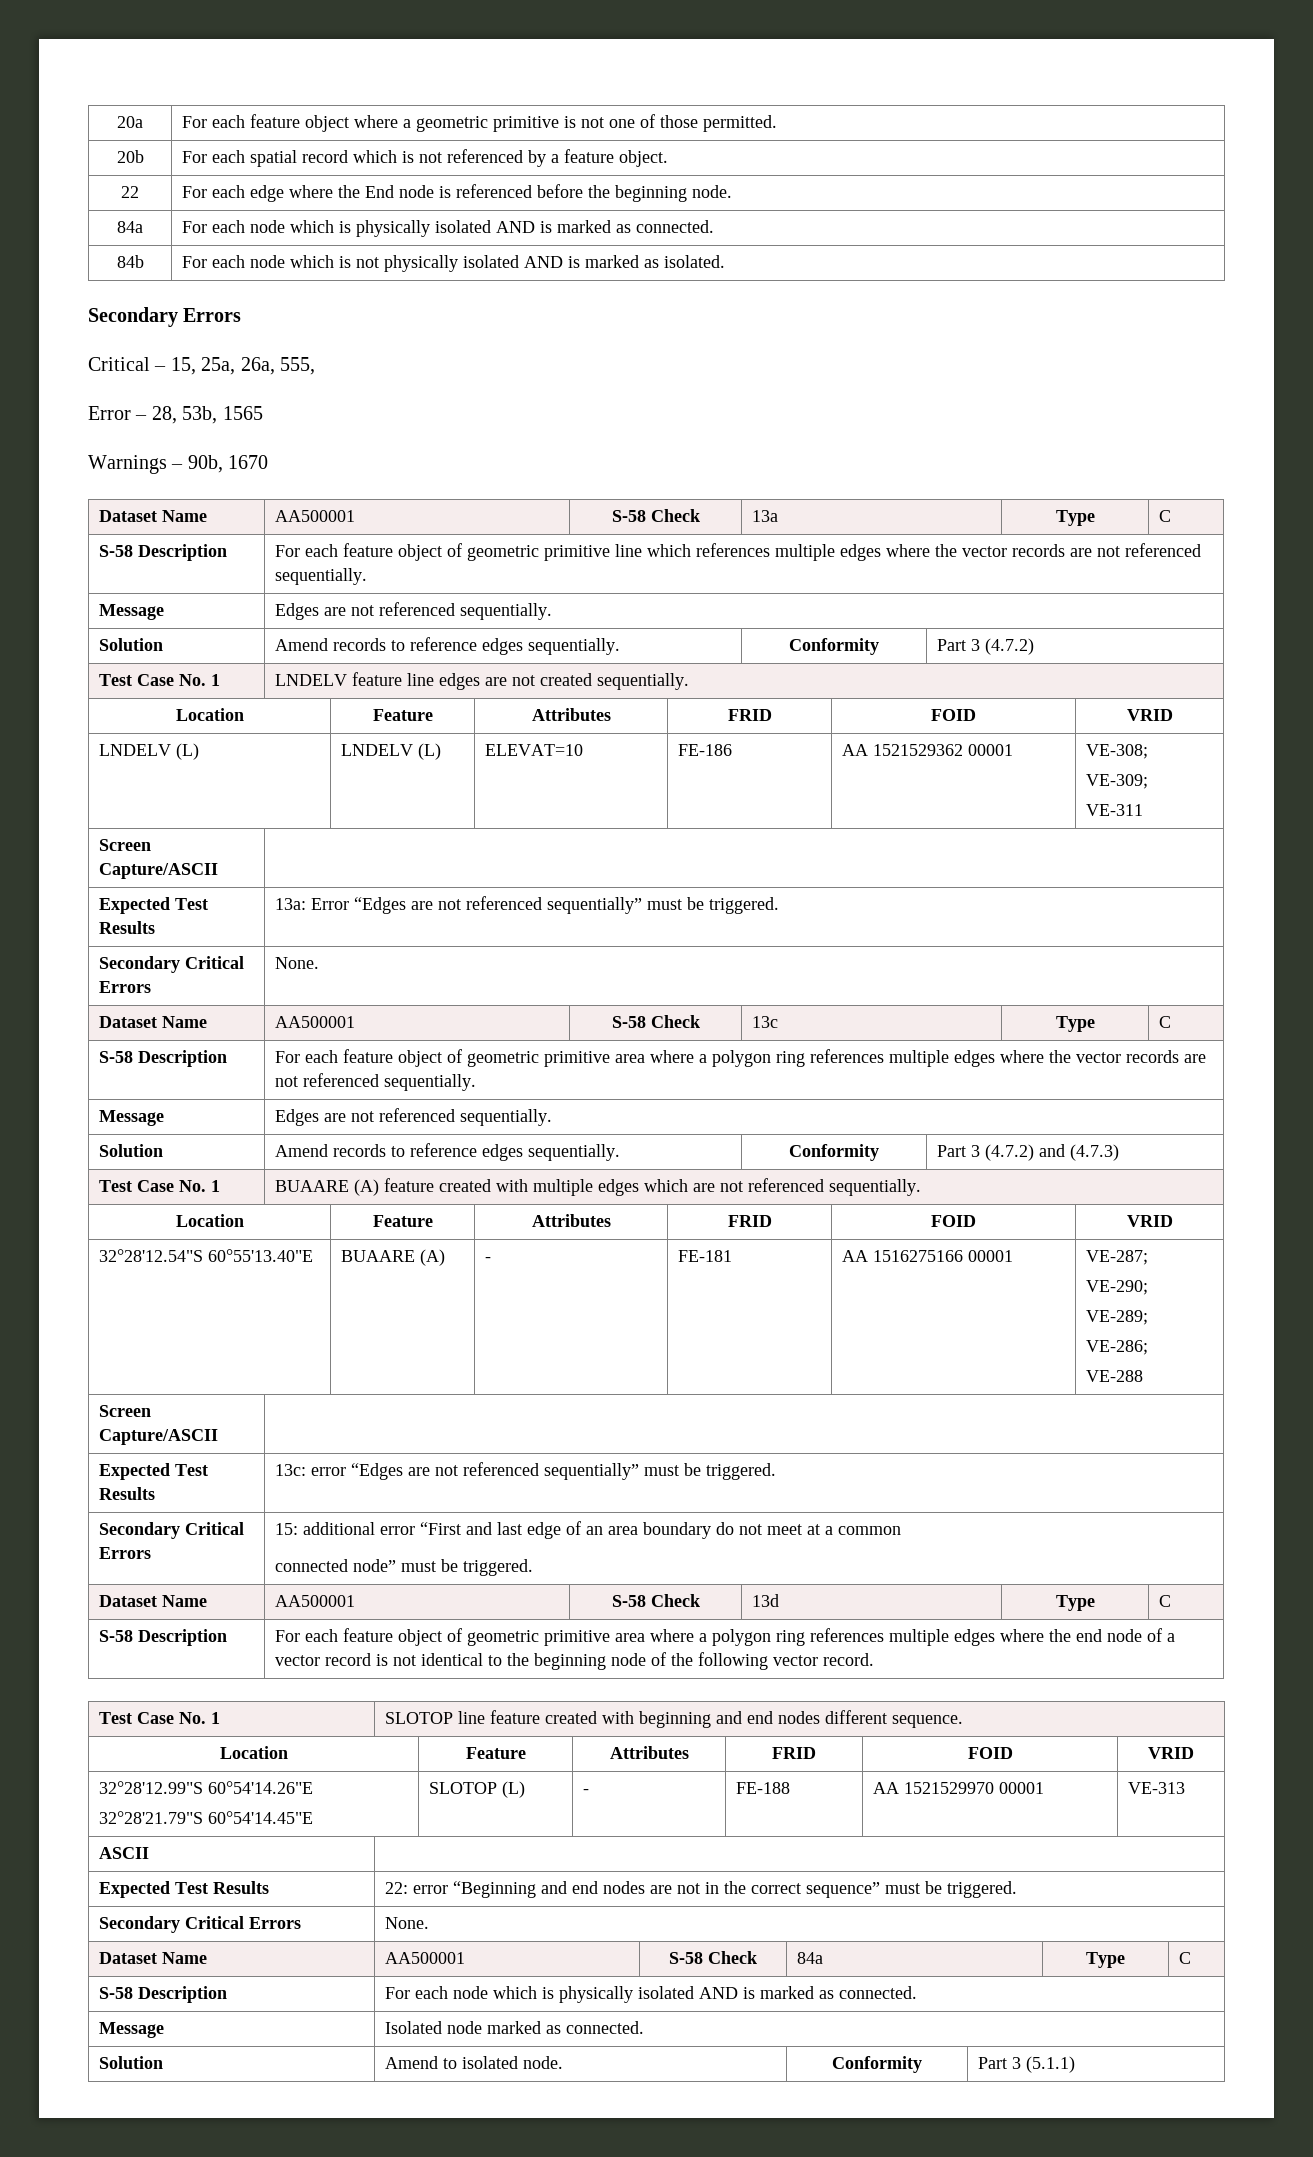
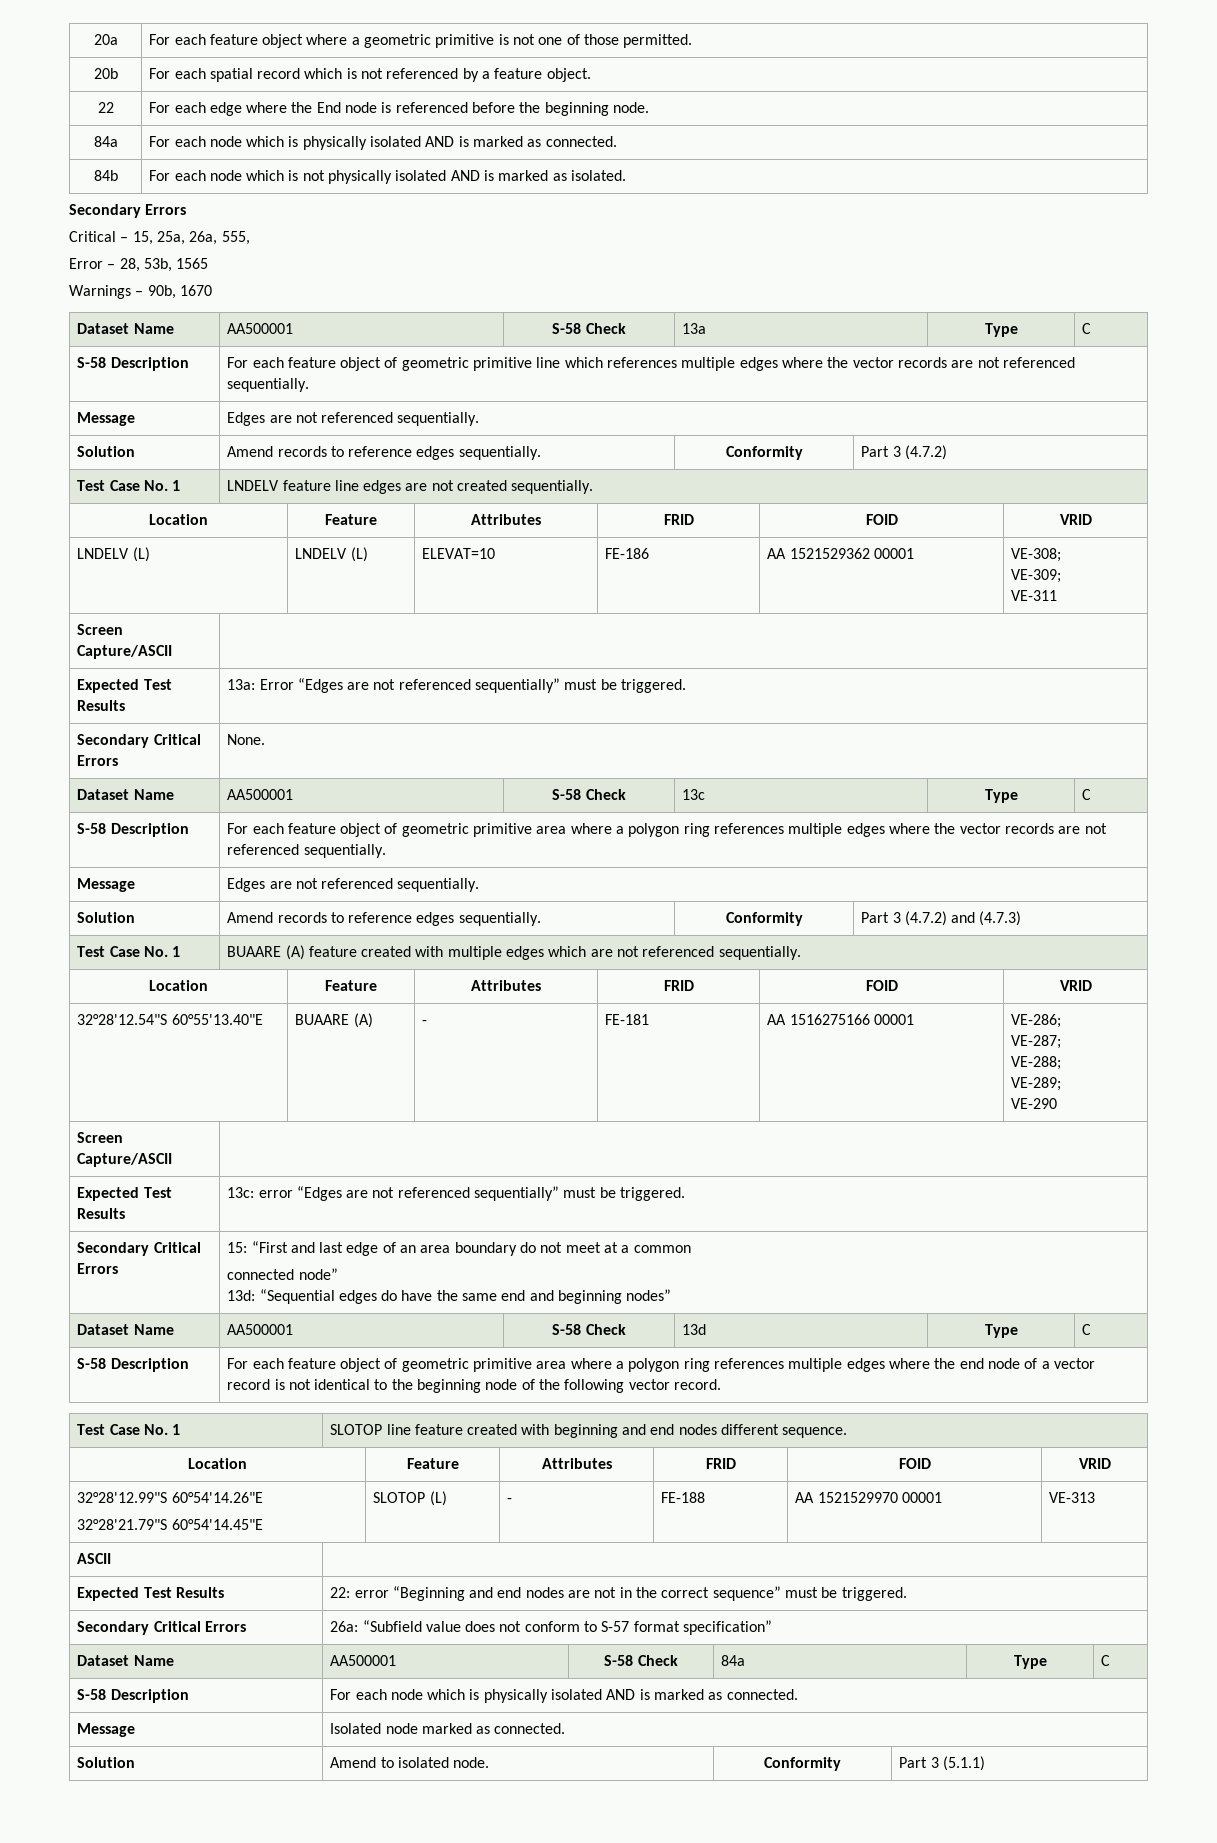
(1014, 1256) none -> [1011,1014,1062,1028] VE-286; //
[1086,1280,1149,1295] VE-290; -> [1011,1056,1062,1070] VE-288;
[1086,1340,1149,1355] [1086,1370,1144,1382] VE-286; // VE-288 -> [1011,1098,1058,1109] VE-290
[303,1522,416,1535] additional error -> (248, 1247) none
[401,1559,534,1576] must be triggered. -> [227,1289,672,1304] // 13d: “Sequential edges do have the same end and beginning nodes”
[385,1917,430,1929] None. -> [330,1620,773,1635] 26a: “Subfield value does not conform to S-57 format specification”

